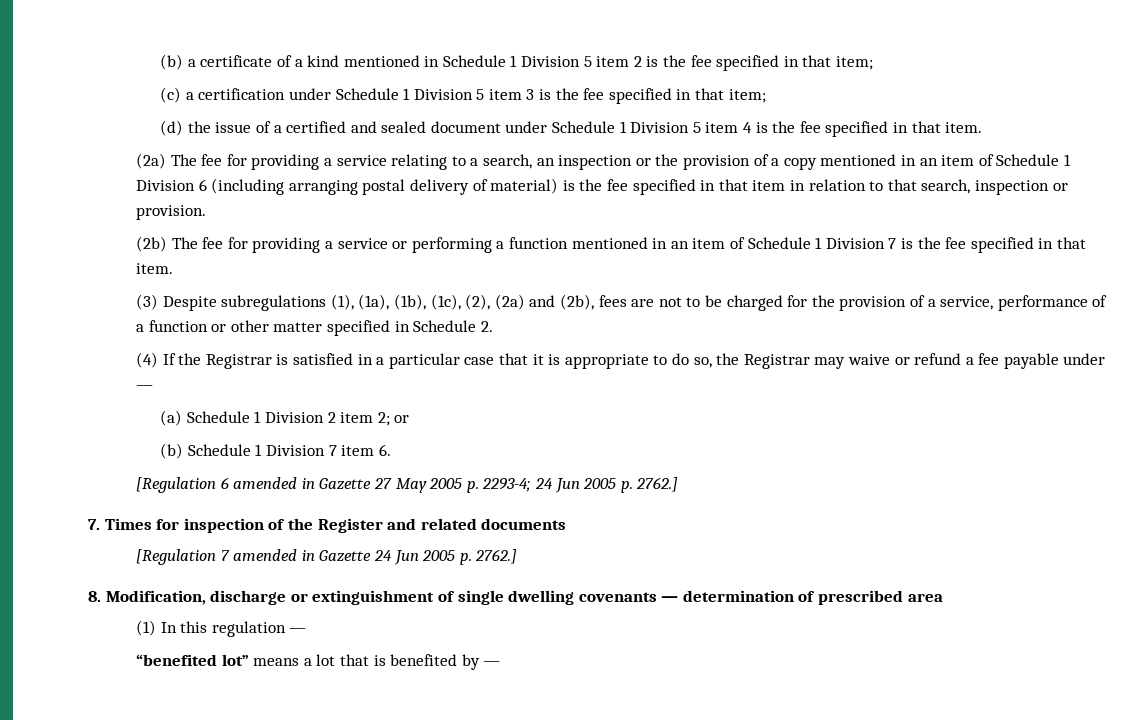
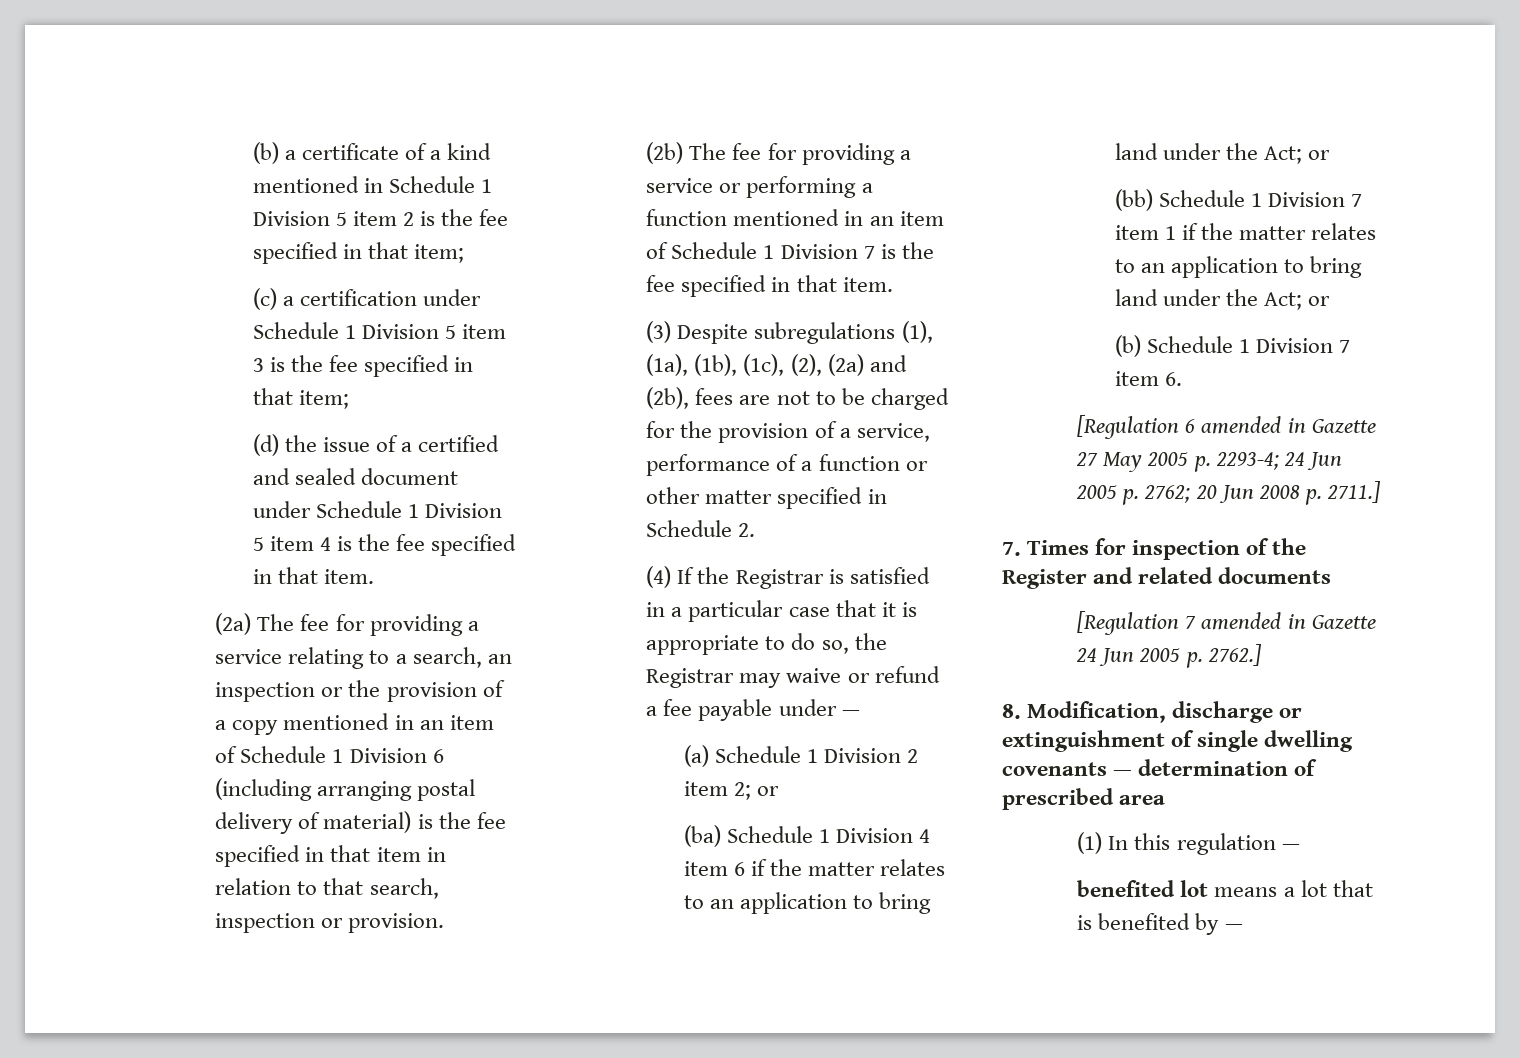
(410, 419) none -> [683,825,931,847] [683,859,946,876] [683,892,932,914] [1114,143,1331,164] [1114,189,1363,211] [1114,223,1377,240] [1114,256,1363,278] [1114,289,1331,310] // (ba) Schedule 1 Division 4 item 6 if the matter relates to an application to bring land under the Act; or // (bb) Schedule 1 Division 7 item 1 if the matter relates to an application to bring land under the Act; or
[636,477,679,492] 2762.] -> [1144,481,1381,505] 2762; 20 Jun 2008 p. 2711.]
[136,654,249,666] “benefited lot” -> [1077,880,1209,897] benefited lot

